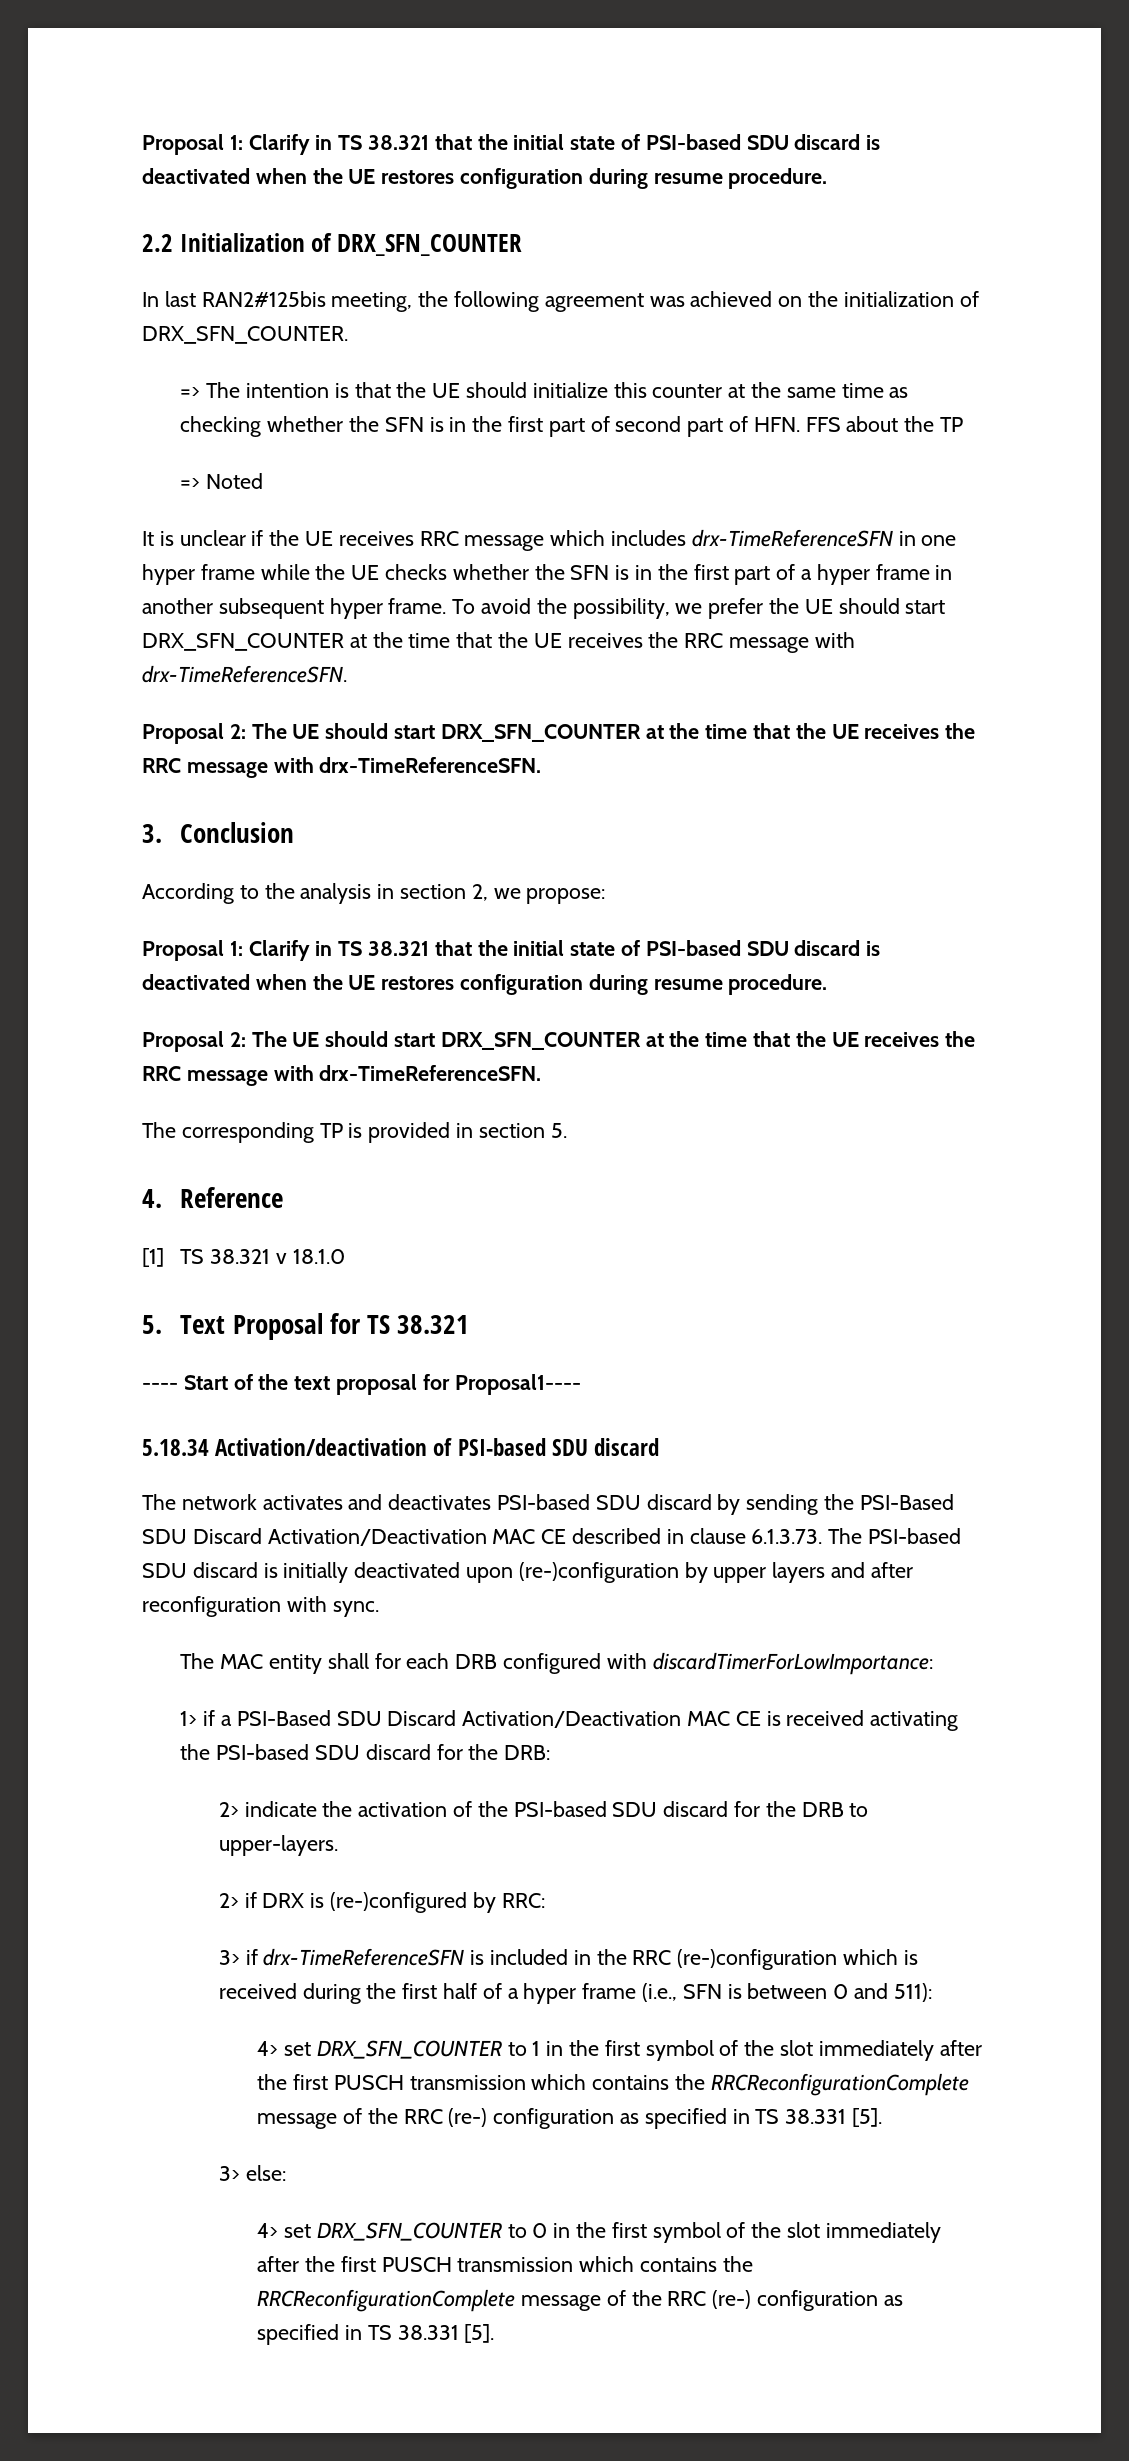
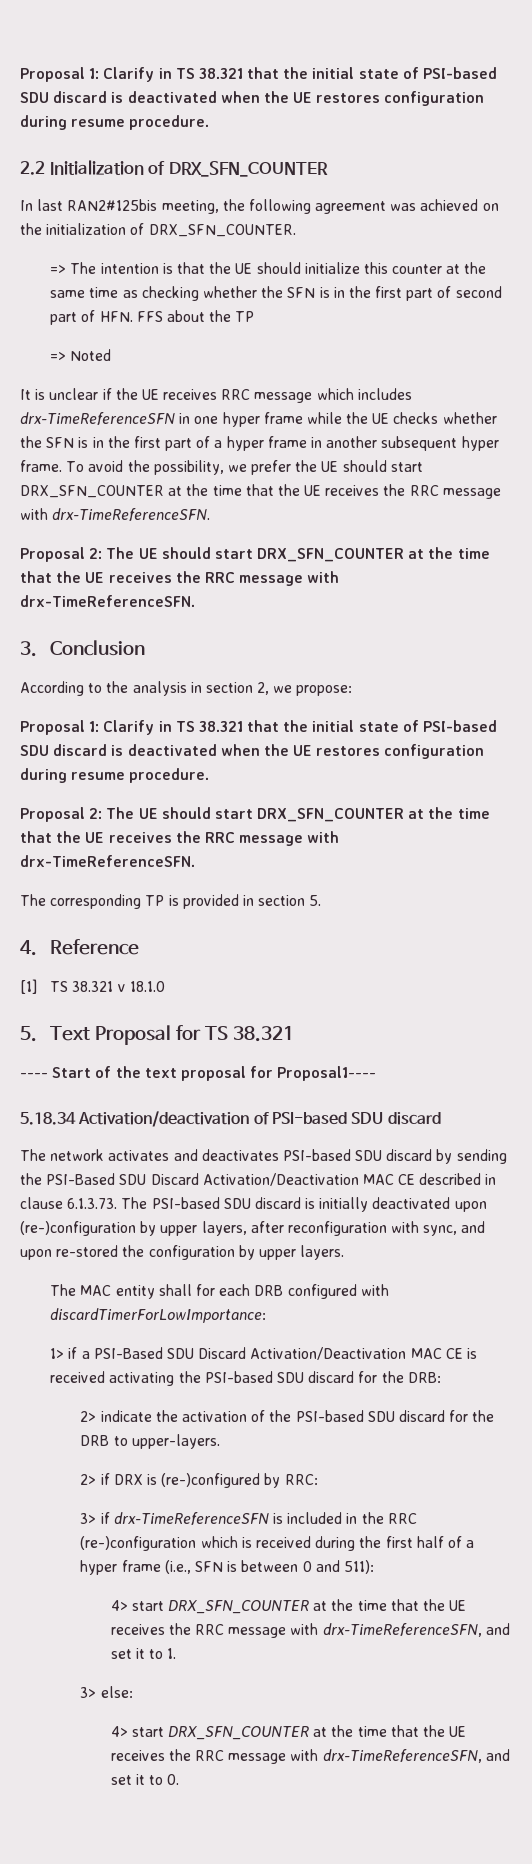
[772,1562,866,1583] layers and -> [201,1221,247,1236] layers,
[332,1601,379,1617] sync. -> [423,1221,486,1236] [20,1245,345,1260] sync, and upon re-stored the configuration by upper layers.
[283,2040,982,2061] [257,2073,969,2096] [257,2108,882,2129] [218,2165,286,2181] [257,2222,941,2243] [257,2256,753,2272] [257,2289,903,2312] [257,2324,495,2345] set DRX_SFN_COUNTER to 1 in the first symbol of the slot immediately after the first PUSCH transmission which contains the RRCReconfigurationComplete message of the RRC (re-) configuration as specified in TS 38.331 [5]. // 3> else: // 4> set DRX_SFN_COUNTER to 0 in the first symbol of the slot immediately after the first PUSCH transmission which contains the RRCReconfigurationComplete message of the RRC (re-) configuration as specified in TS 38.331 [5]. -> [131,1599,467,1614] [110,1623,510,1638] [110,1648,177,1659] [80,1686,133,1698] [110,1725,467,1740] [110,1749,510,1764] [110,1774,180,1785] start DRX_SFN_COUNTER at the time that the UE receives the RRC message with drx-TimeReferenceSFN, and set it to 1. // 3> else: // 4> start DRX_SFN_COUNTER at the time that the UE receives the RRC message with drx-TimeReferenceSFN, and set it to 0.

